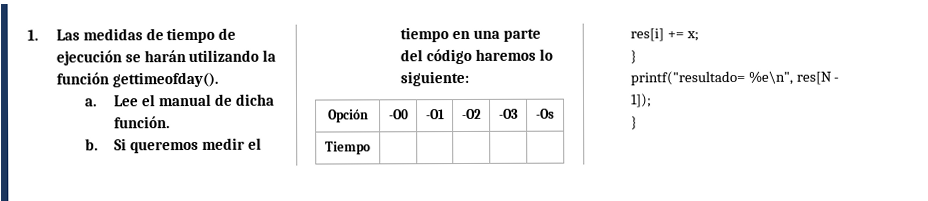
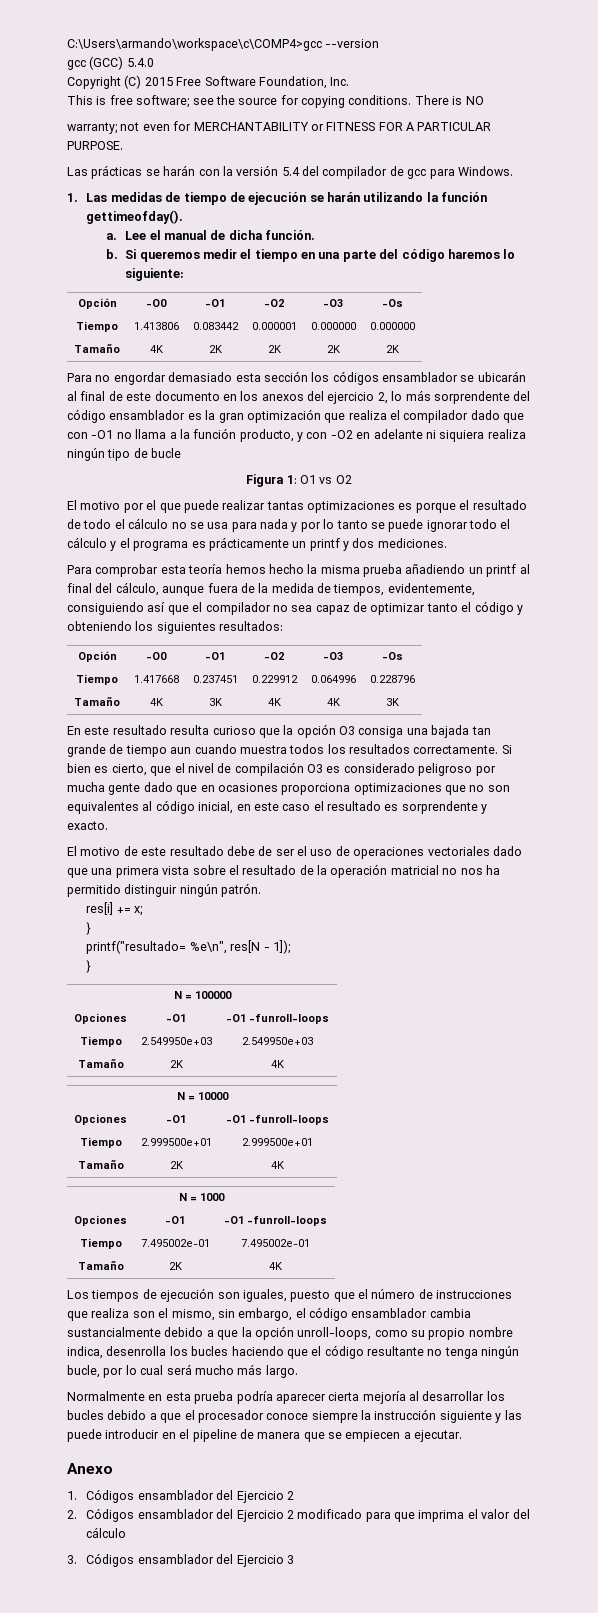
(27, 35) none -> [67,38,380,51] [67,56,154,70] [67,75,350,89] [67,95,484,108] [67,121,492,134] [67,141,123,150] [67,165,513,179] C:\Users\armando\workspace\c\COMP4>gcc --version // gcc (GCC) 5.4.0 // Copyright (C) 2015 Free Software Foundation, Inc. // This is free software; see the source for copying conditions. There is NO // warranty; not even for MERCHANTABILITY or FITNESS FOR A PARTICULAR PURPOSE. // Las prácticas se harán con la versión 5.4 del compilador de gcc para Windows. //
(371, 148) | | | | -> [133,322,179,330] [192,322,239,330] [251,322,297,330] [310,322,356,330] [369,322,415,330] [74,343,120,353] [149,345,163,353] [208,345,222,353] [267,345,281,353] [326,345,340,353] [385,345,399,353] [67,371,526,385] [67,390,531,404] [67,409,525,423] [67,428,526,442] [67,448,182,461] [246,474,352,487] [67,500,527,513] [67,518,511,532] [67,537,447,551] [67,564,530,577] [67,582,475,596] [67,601,523,615] [67,621,284,634] [77,651,117,662] [146,652,167,660] [205,652,225,660] [264,652,284,660] [323,652,343,660] [381,652,403,660] [76,674,118,685] [133,675,179,683] [192,675,238,683] [251,675,298,683] [310,675,356,683] [369,675,415,683] [74,696,120,706] [149,698,163,706] [208,698,222,706] [267,698,281,706] [326,698,340,706] [385,698,399,706] [67,724,491,738] [67,744,512,757] [67,762,496,776] [67,782,510,795] [67,800,488,814] [67,821,108,830] [67,846,522,859] [67,864,500,878] [67,883,262,897] 1.413806 | 0.083442 | 0.000001 | 0.000000 | 0.000000 // Tamaño | 4K | 2K | 2K | 2K | 2K // Para no engordar demasiado esta sección los códigos ensamblador se ubicarán al final de este documento en los anexos del ejercicio 2, lo más sorprendente del código ensamblador es la gran optimización que realiza el compilador dado que con -O1 no llama a la función producto, y con -O2 en adelante ni siquiera realiza ningún tipo de bucle // Figura 1: O1 vs O2 // El motivo por el que puede realizar tantas optimizaciones es porque el resultado de todo el cálculo no se usa para nada y por lo tanto se puede ignorar todo el cálculo y el programa es prácticamente un printf y dos mediciones. // Para comprobar esta teoría hemos hecho la misma prueba añadiendo un printf al final del cálculo, aunque fuera de la medida de tiempos, evidentemente, consiguiendo así que el compilador no sea capaz de optimizar tanto el código y obteniendo los siguientes resultados: // Opción | -O0 | -O1 | -O2 | -O3 | -Os // Tiempo | 1.417668 | 0.237451 | 0.229912 | 0.064996 | 0.228796 // Tamaño | 4K | 3K | 4K | 4K | 3K // En este resultado resulta curioso que la opción O3 consiga una bajada tan grande de tiempo aun cuando muestra todos los resultados correctamente. Si bien es cierto, que el nivel de compilación O3 es considerado peligroso por mucha gente dado que en ocasiones proporciona optimizaciones que no son equivalentes al código inicial, en este caso el resultado es sorprendente y exacto. // El motivo de este resultado debe de ser el uso de operaciones vectoriales dado que una primera vista sobre el resultado de la operación matricial no nos ha permitido distinguir ningún patrón.
(638, 123) none -> [173,991,232,999] [74,1013,127,1024] [166,1014,186,1022] [226,1014,329,1024] [79,1036,122,1047] [140,1037,212,1045] [242,1037,313,1045] [77,1058,124,1068] [169,1060,183,1068] [271,1060,284,1068] [176,1092,229,1100] [74,1114,127,1125] [166,1115,186,1123] [226,1115,329,1125] [79,1137,122,1148] [140,1138,212,1146] [242,1138,313,1146] [77,1159,124,1169] [169,1161,183,1169] [271,1161,284,1169] [178,1193,225,1201] [74,1215,127,1226] [165,1216,185,1224] [224,1216,327,1226] [79,1238,122,1249] [140,1239,210,1247] [241,1239,310,1247] [77,1260,124,1270] [168,1262,182,1270] [269,1262,282,1270] [67,1288,513,1302] [67,1307,471,1321] [67,1326,513,1340] [67,1345,520,1359] [67,1364,298,1378] [67,1391,505,1404] [67,1409,522,1423] [67,1429,463,1442] [67,1463,113,1474] [67,1489,294,1503] [67,1508,530,1522] [86,1527,127,1538] [67,1553,294,1567] // N = 100000 // Opciones | -O1 | -O1 -funroll-loops // Tiempo | 2.549950e+03 | 2.549950e+03 // Tamaño | 2K | 4K // N = 10000 // Opciones | -O1 | -O1 -funroll-loops // Tiempo | 2.999500e+01 | 2.999500e+01 // Tamaño | 2K | 4K // N = 1000 // Opciones | -O1 | -O1 -funroll-loops // Tiempo | 7.495002e-01 | 7.495002e-01 // Tamaño | 2K | 4K // Los tiempos de ejecución son iguales, puesto que el número de instrucciones que realiza son el mismo, sin embargo, el código ensamblador cambia sustancialmente debido a que la opción unroll-loops, como su propio nombre indica, desenrolla los bucles haciendo que el código resultante no tenga ningún bucle, por lo cual será mucho más largo. // Normalmente en esta prueba podría aparecer cierta mejoría al desarrollar los bucles debido a que el procesador conoce siempre la instrucción siguiente y las puede introducir en el pipeline de manera que se empiecen a ejecutar. // Anexo // 1. Códigos ensamblador del Ejercicio 2 // 2. Códigos ensamblador del Ejercicio 2 modificado para que imprima el valor del cálculo // 3. Códigos ensamblador del Ejercicio 3

